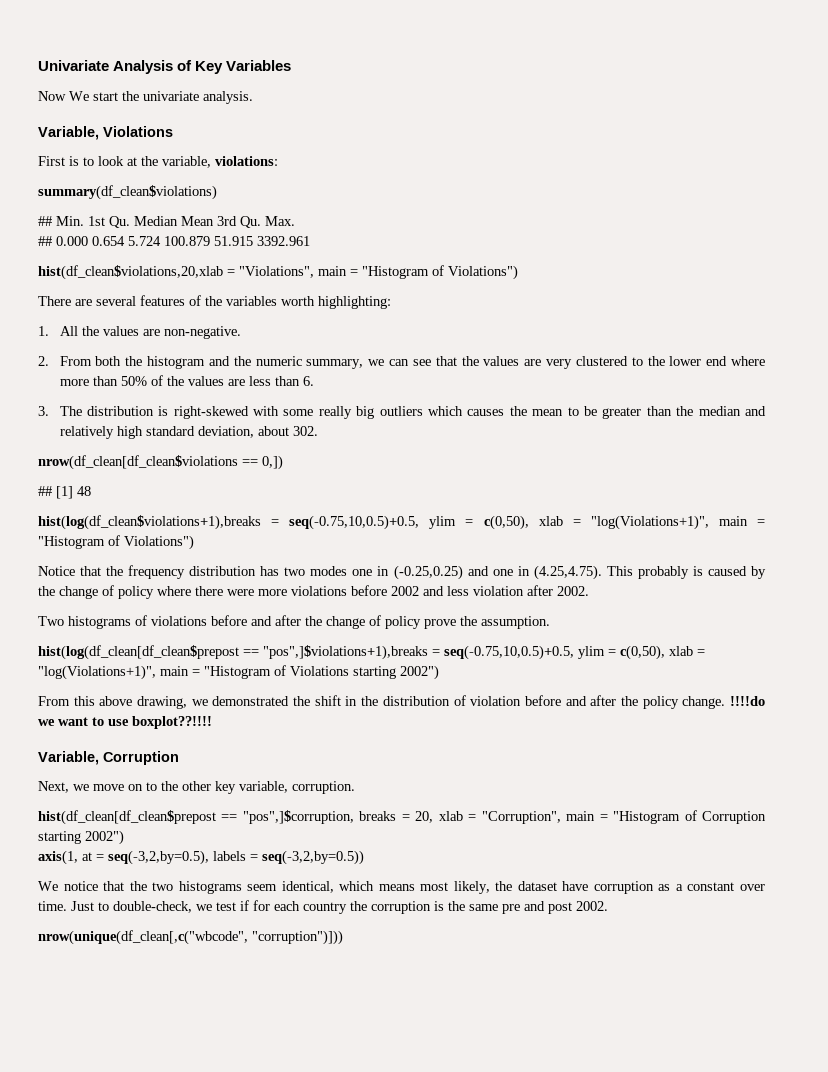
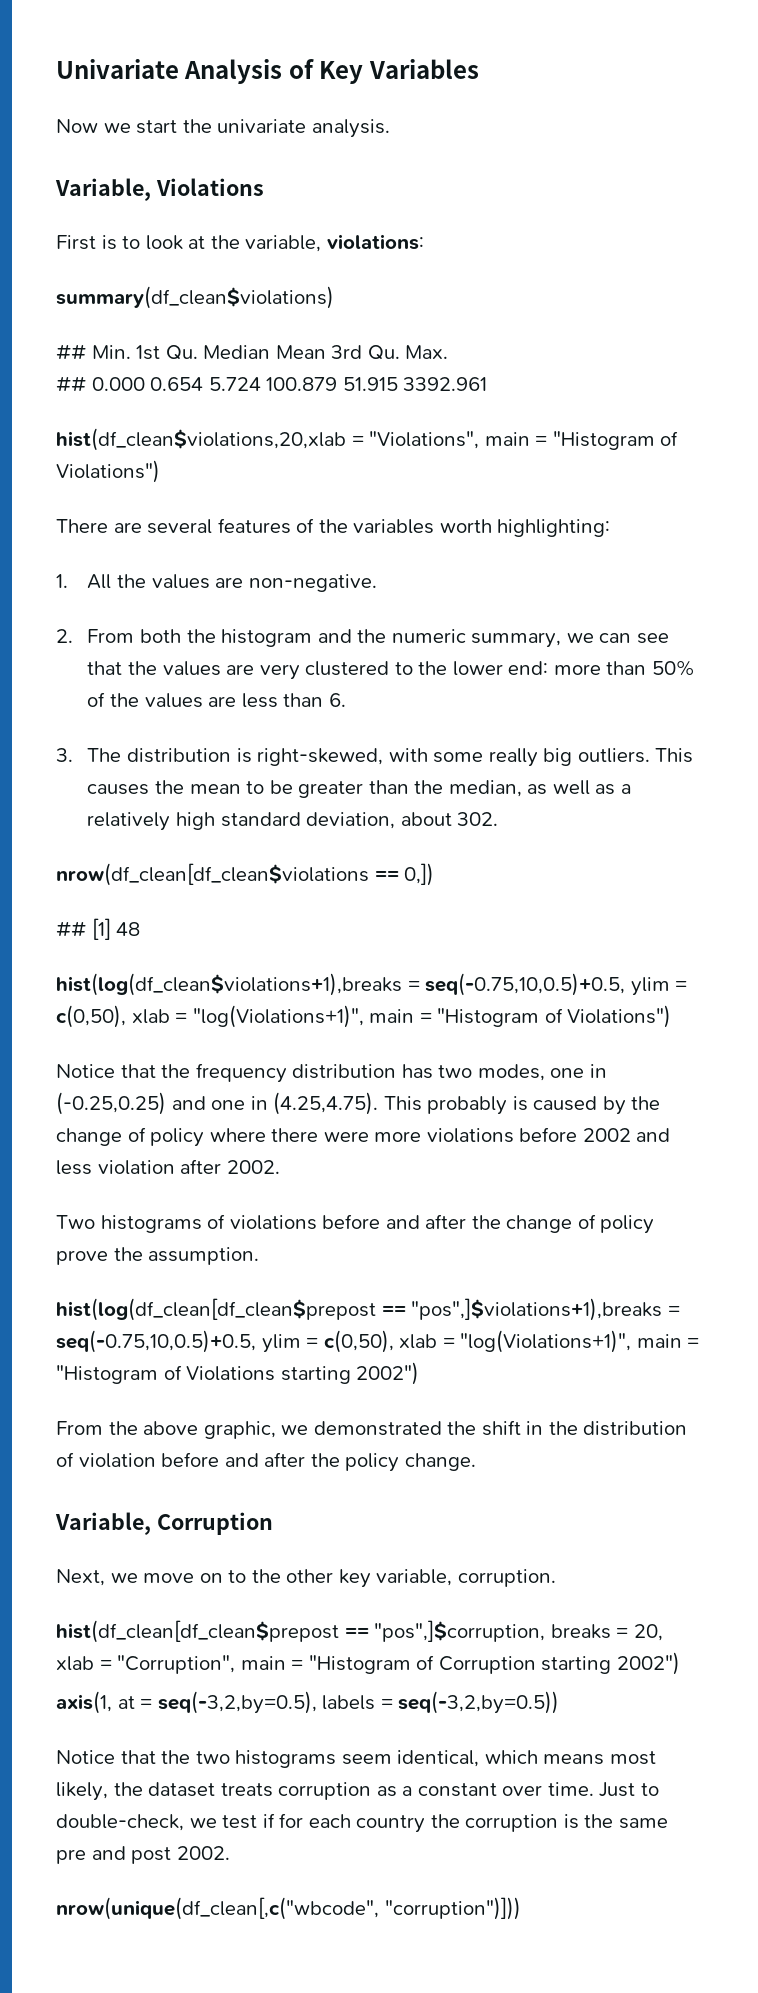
[69,91,89,101] We -> [103,123,131,133] we
[706,356,765,366] end where -> [508,661,549,675] end:
[173,406,249,419] right-skewed -> [257,748,384,766] right-skewed,
[379,406,464,416] outliers which -> [577,748,694,763] outliers. This
[698,406,767,416] median and -> [448,780,631,797] median, as well as a
[310,566,348,576] modes -> [477,1064,545,1081] modes,
[73,696,188,709] this above drawing, -> [108,1421,276,1439] the above graphic,
[730,696,766,706] [38,716,212,729] !!!!do we want to use boxplot??!!!! -> (476, 1462) none
[38,881,98,891] We notice -> [56,1750,115,1764] Notice
[562,881,589,891] have -> [220,1783,273,1797] treats

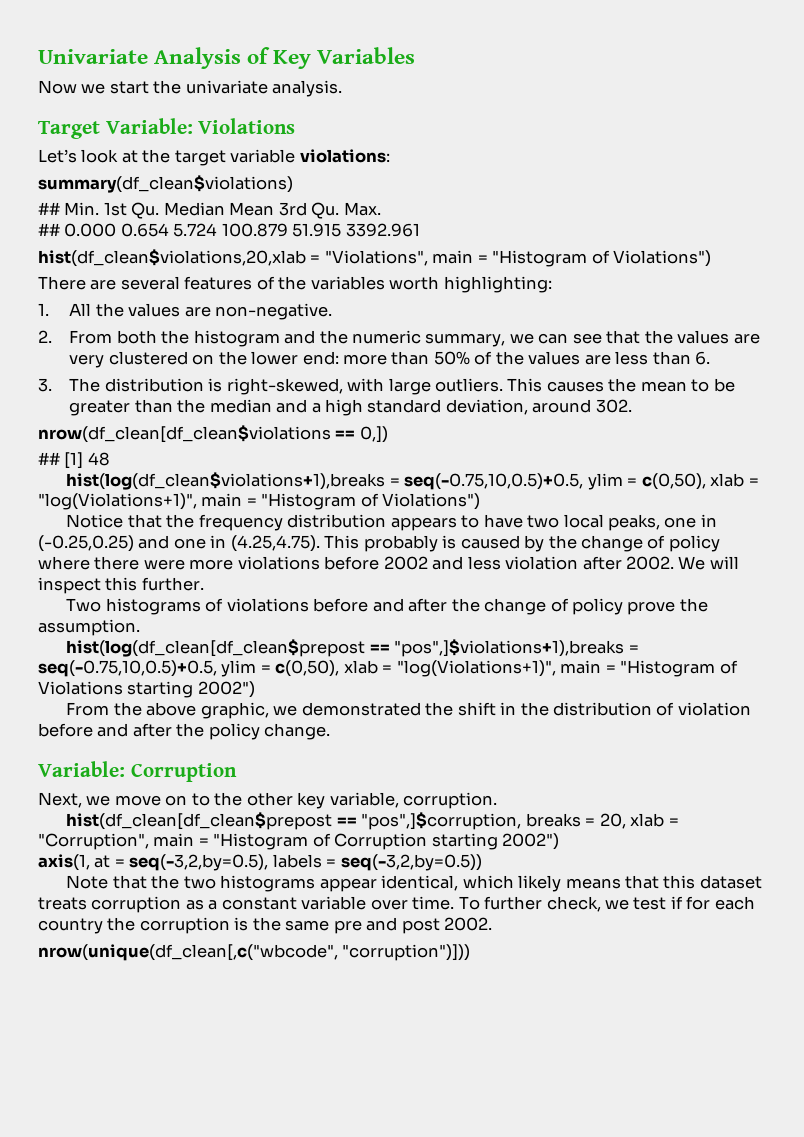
[55,178,151,201] Variable, -> [38,118,193,139] Target Variable:
[56,235,141,250] First is to -> [38,149,77,163] Let’s
[245,235,322,252] variable, -> [174,149,296,166] target variable
[394,662,413,675] to -> [192,354,215,365] on
[433,748,573,767] some really big -> [388,378,431,395] large
[448,780,631,797] [87,812,171,831] median, as well as a relatively -> [209,399,321,413] median and a
[400,812,452,826] about -> [532,399,592,413] around
[401,1064,545,1081] has two modes, -> [390,514,661,531] appears to have two local peaks,
(280, 1167) none -> [678,556,739,570] [38,577,204,594] We will inspect this further.
[55,1512,151,1535] Variable, -> [38,761,125,777] Variable:
[56,1750,115,1764] Notice -> [66,875,109,889] Note
[341,1754,392,1765] seem -> [319,878,377,892] appear
[543,1751,656,1765] [56,1782,143,1801] means most likely, the -> [518,875,696,892] likely means that this
(497, 1790) none -> [301,896,367,910] variable
[599,1782,659,1797] [56,1814,184,1831] Just to double-check, -> [458,896,601,912] To further check,

